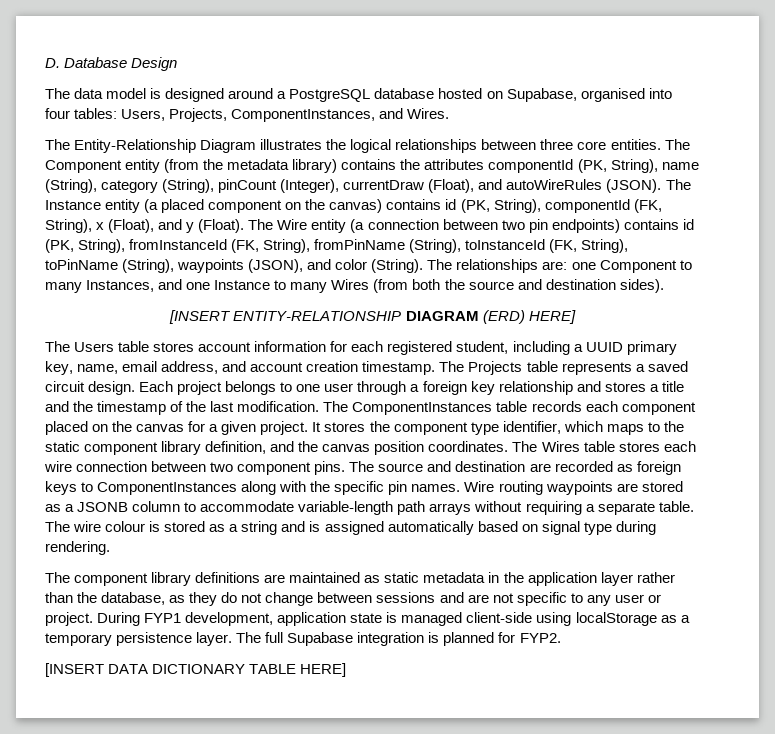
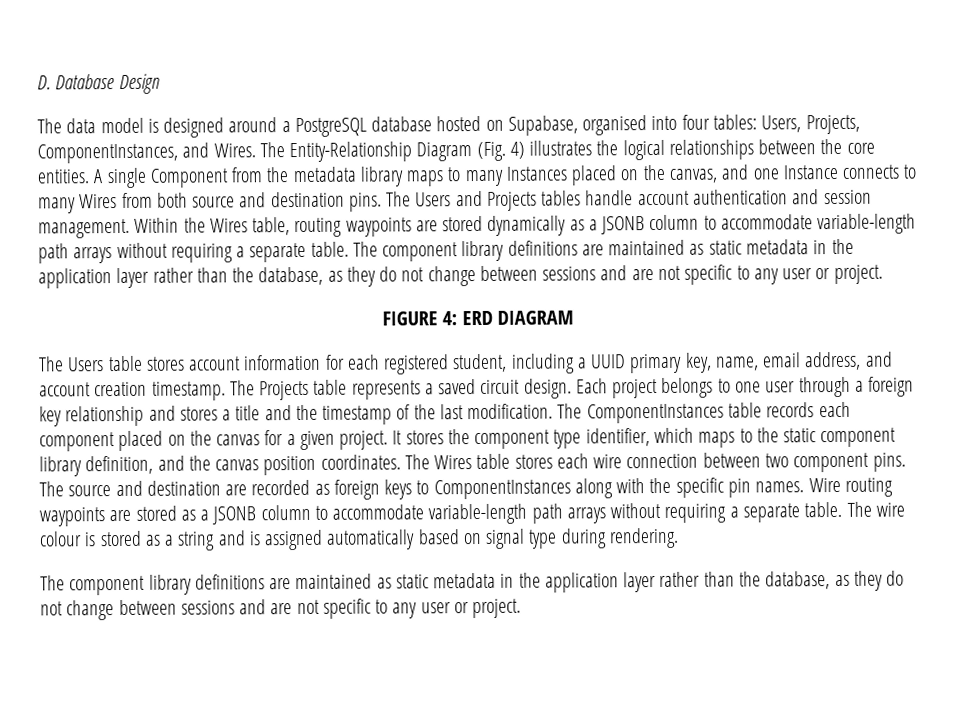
(450, 113) // -> (256, 150) none
(257, 146) none -> [476,141,525,162] (Fig. 4)
[540,139,574,150] three -> [820,138,843,155] the
[664,139,690,150] [45,159,699,173] [45,179,691,193] [45,199,662,213] [45,219,694,233] [45,239,629,253] [45,259,692,273] [45,280,155,293] The Component entity (from the metadata library) contains the attributes componentId (PK, String), name (String), category (String), pinCount (Integer), currentDraw (Float), and autoWireRules (JSON). The Instance entity (a placed component on the canvas) contains id (PK, String), componentId (FK, String), x (Float), and y (Float). The Wire entity (a connection between two pin endpoints) contains id (PK, String), fromInstanceId (FK, String), fromPinName (String), toInstanceId (FK, String), toPinName (String), waypoints (JSON), and color (String). The relationships are: one Component to many Instances, -> [93,164,718,189] A single Component from the metadata library maps to many Instances placed on the canvas,
(271, 285) none -> [842,164,901,179] connects
[373,279,664,293] [169,310,402,324] (from both the source and destination sides). // [INSERT ENTITY-RELATIONSHIP -> [121,189,872,212] [38,213,917,239] [38,238,854,264] [38,264,883,289] [382,310,493,326] from both source and destination pins. The Users and Projects tables handle account authentication and session management. Within the Wires table, routing waypoints are stored dynamically as a JSONB column to accommodate variable-length path arrays without requiring a separate table. The component library definitions are maintained as static metadata in the application layer rather than the database, as they do not change between sessions and are not specific to any user or project. // FIGURE 4: ERD
[482,310,576,324] (ERD) HERE] -> (574, 317) none
[97,612,690,626] [45,632,561,646] [45,663,347,677] During FYP1 development, application state is managed client-side using localStorage as a temporary persistence layer. The full Supabase integration is planned for FYP2. // [INSERT DATA DICTIONARY TABLE HERE] -> (522, 608) none

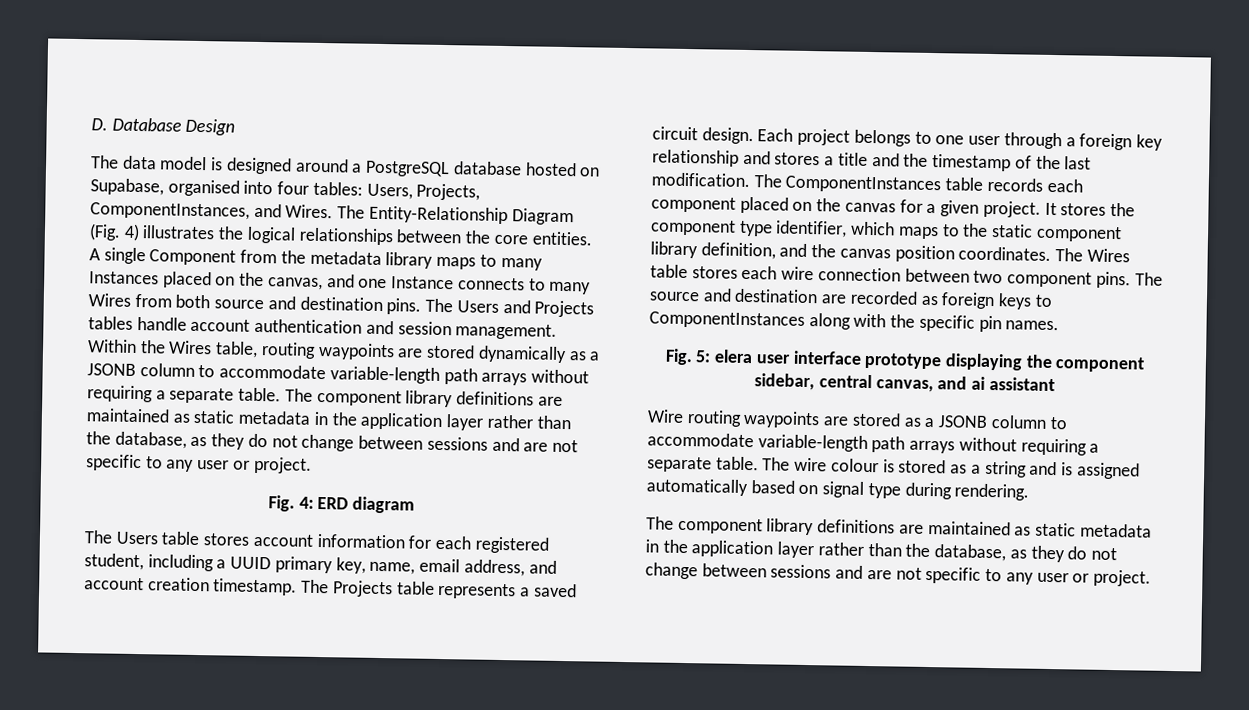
[382,311,439,326] FIGURE -> [267,495,295,512] Fig.
[496,310,574,325] DIAGRAM -> [352,496,416,514] diagram
(805, 487) none -> [664,348,1146,373] [754,373,1055,393] // Fig. 5: elera user interface prototype displaying the component sidebar, central canvas, and ai assistant //

